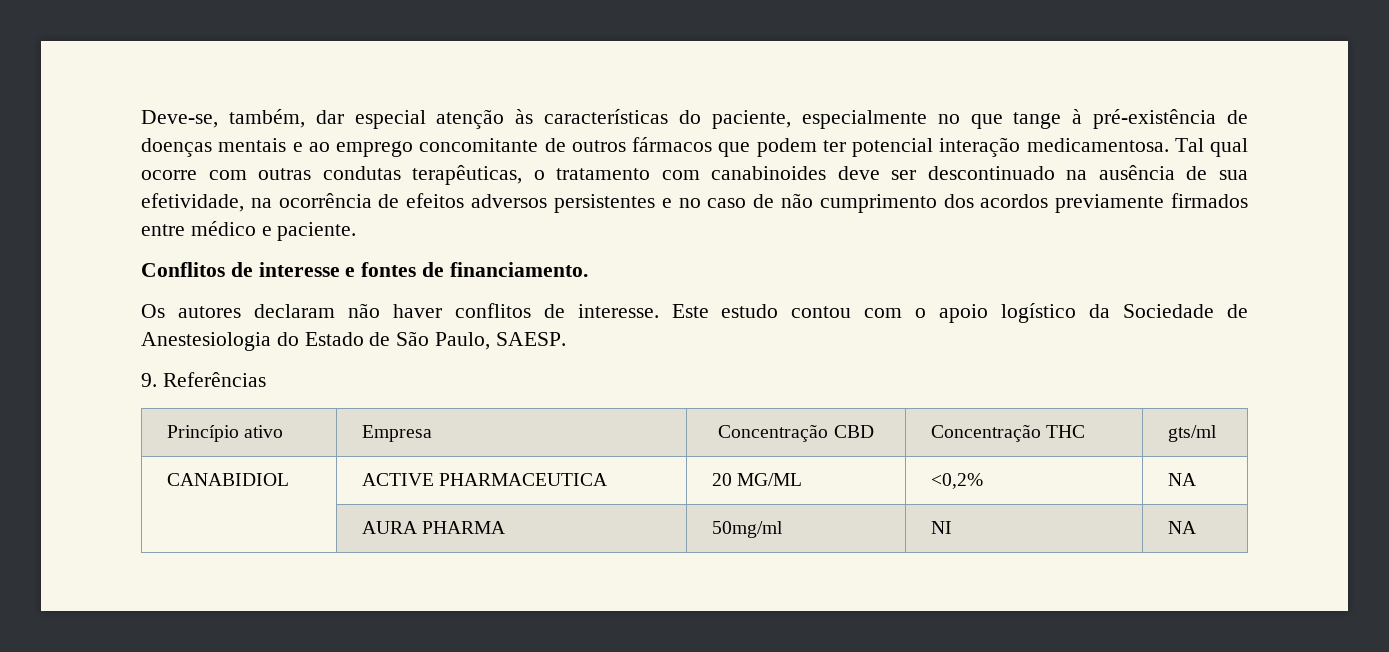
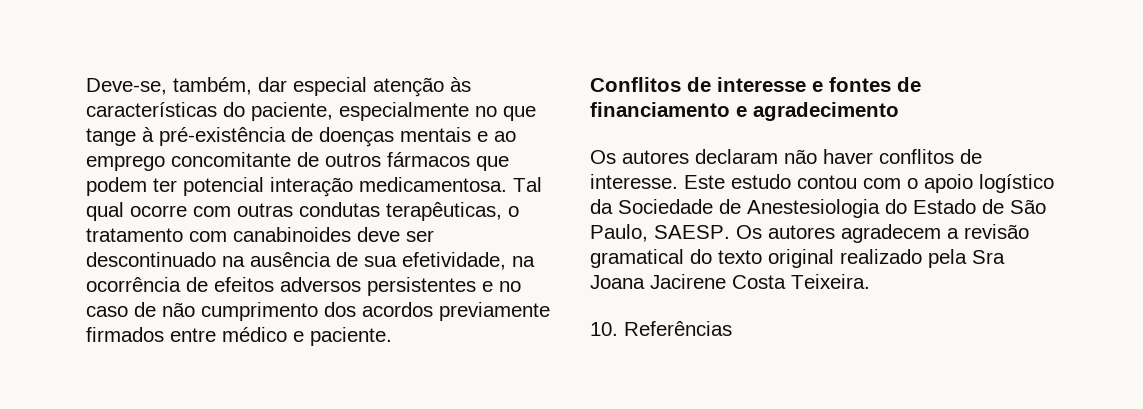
[449,262,588,277] financiamento. -> [590,102,899,121] financiamento e agradecimento
[141,372,266,387] [166,425,283,442] [361,425,432,442] [718,425,874,442] [930,425,1085,442] [1167,425,1217,442] [166,473,289,486] [361,473,607,486] [711,473,802,486] [930,473,983,489] [1167,473,1196,486] [361,521,505,534] [711,521,783,538] [930,521,952,534] [1167,521,1196,534] // 9. Referências // Princípio ativo | Empresa | Concentração CBD | Concentração THC | gts/ml // CANABIDIOL | ACTIVE PHARMACEUTICA | 20 MG/ML | <0,2% | NA // | AURA PHARMA | 50mg/ml | NI | NA -> [736,224,1029,243] [590,249,1005,268] [590,274,870,289] [590,321,732,336] Os autores agradecem a revisão gramatical do texto original realizado pela Sra Joana Jacirene Costa Teixeira. // 10. Referências

